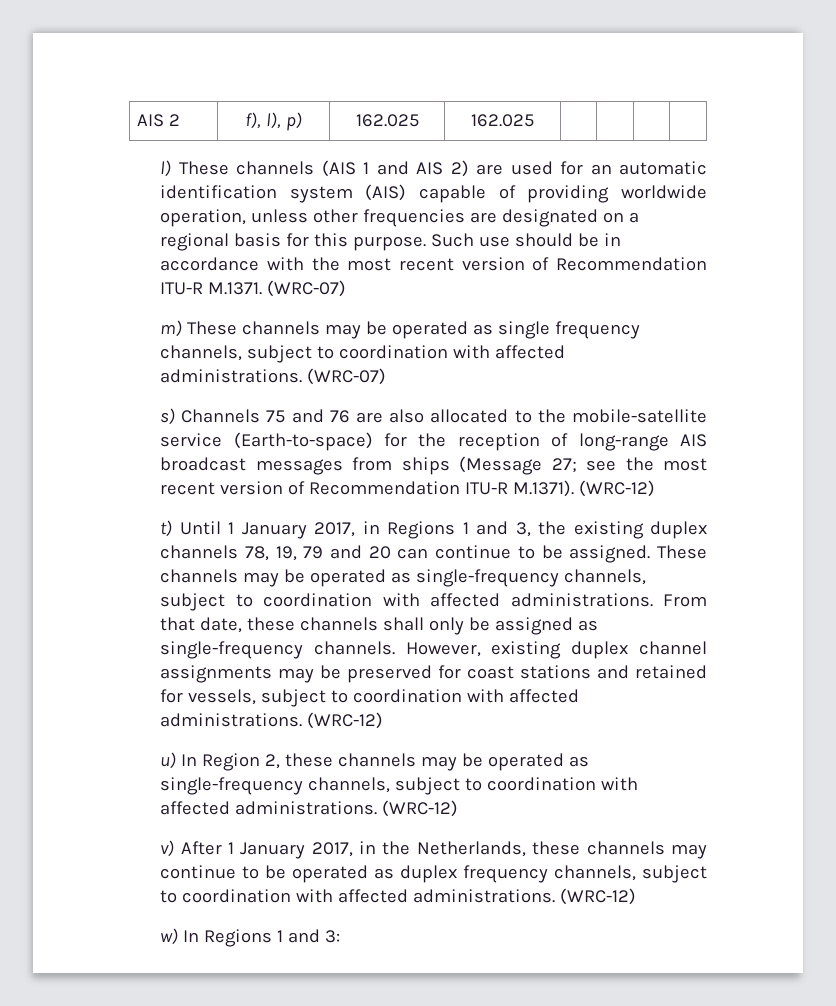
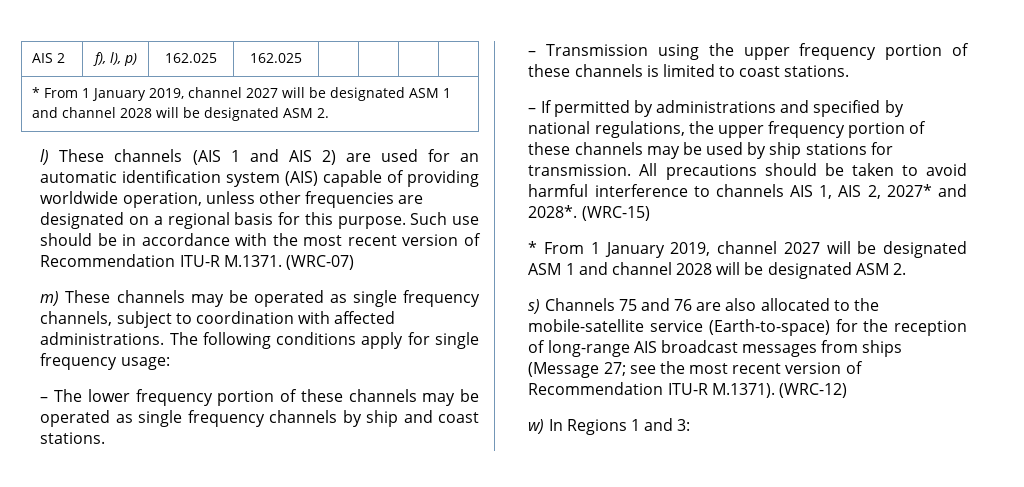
(534, 120) none -> [31,87,451,101] [31,107,329,121] // * From 1 January 2019, channel 2027 will be designated ASM 1 and channel 2028 will be designated ASM 2.
[307,368,387,385] (WRC-07) -> [169,332,479,349] [40,353,170,370] [40,389,479,406] [40,410,479,427] [40,432,106,444] [528,43,969,60] [528,64,850,77] [528,100,904,117] [528,121,927,138] [528,142,893,159] [528,163,967,180] [528,184,967,199] [528,205,650,221] [528,241,967,258] [528,262,907,279] The following conditions apply for single frequency usage: // – The lower frequency portion of these channels may be operated as single frequency channels by ship and coast stations. // – Transmission using the upper frequency portion of these channels is limited to coast stations. // – If permitted by administrations and specified by national regulations, the upper frequency portion of these channels may be used by ship stations for transmission. All precautions should be taken to avoid harmful interference to channels AIS 1, AIS 2, 2027* and 2028*. (WRC-15) // * From 1 January 2019, channel 2027 will be designated ASM 1 and channel 2028 will be designated ASM 2.
[160,520,707,539] [160,545,707,563] [160,569,647,587] [160,593,707,611] [160,617,599,635] [160,641,707,659] [160,665,707,683] [160,689,580,707] [160,712,384,729] [160,752,590,771] [160,777,639,795] [160,800,459,817] [160,840,707,859] [160,865,707,883] [160,888,637,905] // t) Until 1 January 2017, in Regions 1 and 3, the existing duplex channels 78, 19, 79 and 20 can continue to be assigned. These channels may be operated as single-frequency channels, subject to coordination with affected administrations. From that date, these channels shall only be assigned as single-frequency channels. However, existing duplex channel assignments may be preserved for coast stations and retained for vessels, subject to coordination with affected administrations. (WRC-12) // u) In Region 2, these channels may be operated as single-frequency channels, subject to coordination with affected administrations. (WRC-12) // v) After 1 January 2017, in the Netherlands, these channels may continue to be operated as duplex frequency channels, subject to coordination with affected administrations. (WRC-12) -> (847, 390) none

